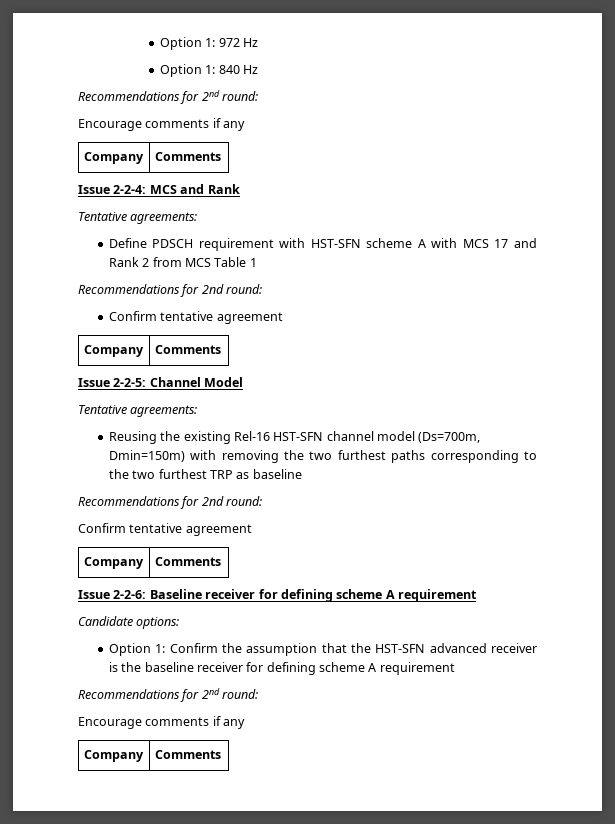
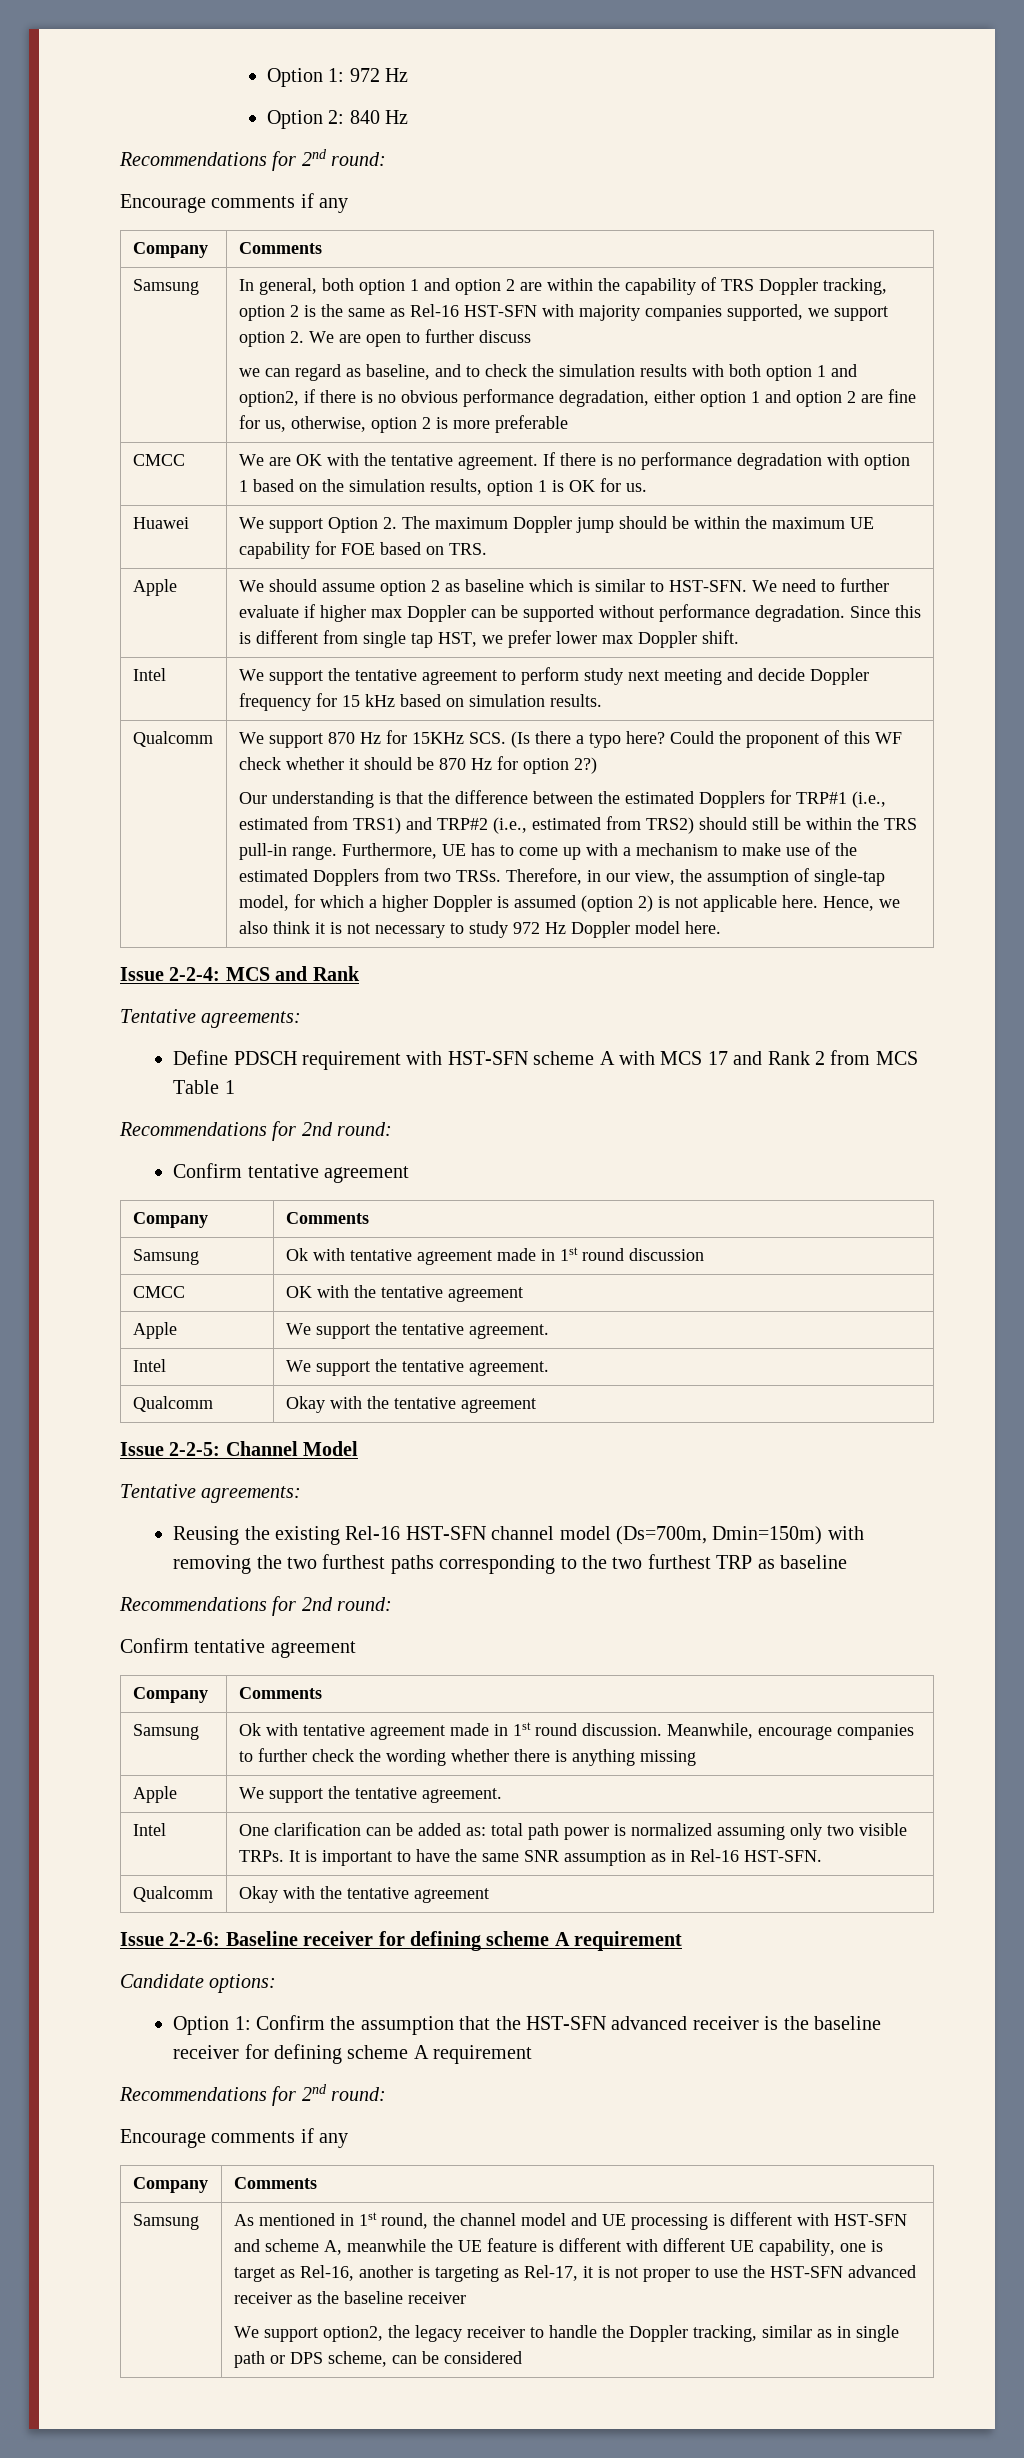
[205,65,216,74] 1: -> [328,110,345,124] 2:
(221, 156) none -> [132,279,199,295] [238,277,887,295] [238,304,888,321] [238,329,531,347] [238,364,857,381] [238,389,916,407] [238,415,568,433] [132,454,185,466] [238,452,910,470] [238,478,647,496] [132,517,189,529] [238,516,874,533] [238,541,487,559] [132,579,177,596] [238,578,889,596] [238,604,921,622] [238,630,739,648] [132,668,166,681] [238,667,869,685] [238,693,602,711] [132,731,213,747] [238,730,902,748] [238,756,597,774] [238,790,886,808] [238,816,917,834] [238,842,857,860] [238,868,885,886] [238,894,900,912] [238,921,721,938] // Samsung | In general, both option 1 and option 2 are within the capability of TRS Doppler tracking, option 2 is the same as Rel-16 HST-SFN with majority companies supported, we support option 2. We are open to further discuss // we can regard as baseline, and to check the simulation results with both option 1 and option2, if there is no obvious performance degradation, either option 1 and option 2 are fine for us, otherwise, option 2 is more preferable // CMCC | We are OK with the tentative agreement. If there is no performance degradation with option 1 based on the simulation results, option 1 is OK for us. // Huawei | We support Option 2. The maximum Doppler jump should be within the maximum UE capability for FOE based on TRS. // Apple | We should assume option 2 as baseline which is similar to HST-SFN. We need to further evaluate if higher max Doppler can be supported without performance degradation. Since this is different from single tap HST, we prefer lower max Doppler shift. // Intel | We support the tentative agreement to perform study next meeting and decide Doppler frequency for 15 kHz based on simulation results. // Qualcomm | We support 870 Hz for 15KHz SCS. (Is there a typo here? Could the proponent of this WF check whether it should be 870 Hz for option 2?) // Our understanding is that the difference between the estimated Dopplers for TRP#1 (i.e., estimated from TRS1) and TRP#2 (i.e., estimated from TRS2) should still be within the TRS pull-in range. Furthermore, UE has to come up with a mechanism to make use of the estimated Dopplers from two TRSs. Therefore, in our view, the assumption of single-tap model, for which a higher Doppler is assumed (option 2) is not applicable here. Hence, we also think it is not necessary to study 972 Hz Doppler model here.
(221, 349) none -> [132,1249,199,1265] [285,1247,704,1265] [132,1286,185,1298] [285,1285,523,1302] [132,1322,177,1339] [285,1322,549,1339] [132,1359,166,1372] [285,1359,549,1376] [132,1396,213,1412] [285,1396,536,1413] // Samsung | Ok with tentative agreement made in 1st round discussion // CMCC | OK with the tentative agreement // Apple | We support the tentative agreement. // Intel | We support the tentative agreement. // Qualcomm | Okay with the tentative agreement
(221, 561) none -> [132,1724,199,1740] [238,1722,914,1740] [238,1748,696,1766] [132,1786,177,1803] [238,1786,502,1803] [132,1823,166,1836] [238,1822,907,1840] [238,1849,822,1866] [132,1886,213,1902] [238,1886,489,1903] // Samsung | Ok with tentative agreement made in 1st round discussion. Meanwhile, encourage companies to further check the wording whether there is anything missing // Apple | We support the tentative agreement. // Intel | One clarification can be added as: total path power is normalized assuming only two visible TRPs. It is important to have the same SNR assumption as in Rel-16 HST-SFN. // Qualcomm | Okay with the tentative agreement
(221, 754) none -> [132,2214,199,2230] [233,2212,907,2230] [233,2238,883,2256] [233,2265,916,2282] [233,2291,466,2304] [233,2325,899,2342] [233,2351,522,2368] // Samsung | As mentioned in 1st round, the channel model and UE processing is different with HST-SFN and scheme A, meanwhile the UE feature is different with different UE capability, one is target as Rel-16, another is targeting as Rel-17, it is not proper to use the HST-SFN advanced receiver as the baseline receiver // We support option2, the legacy receiver to handle the Doppler tracking, similar as in single path or DPS scheme, can be considered

